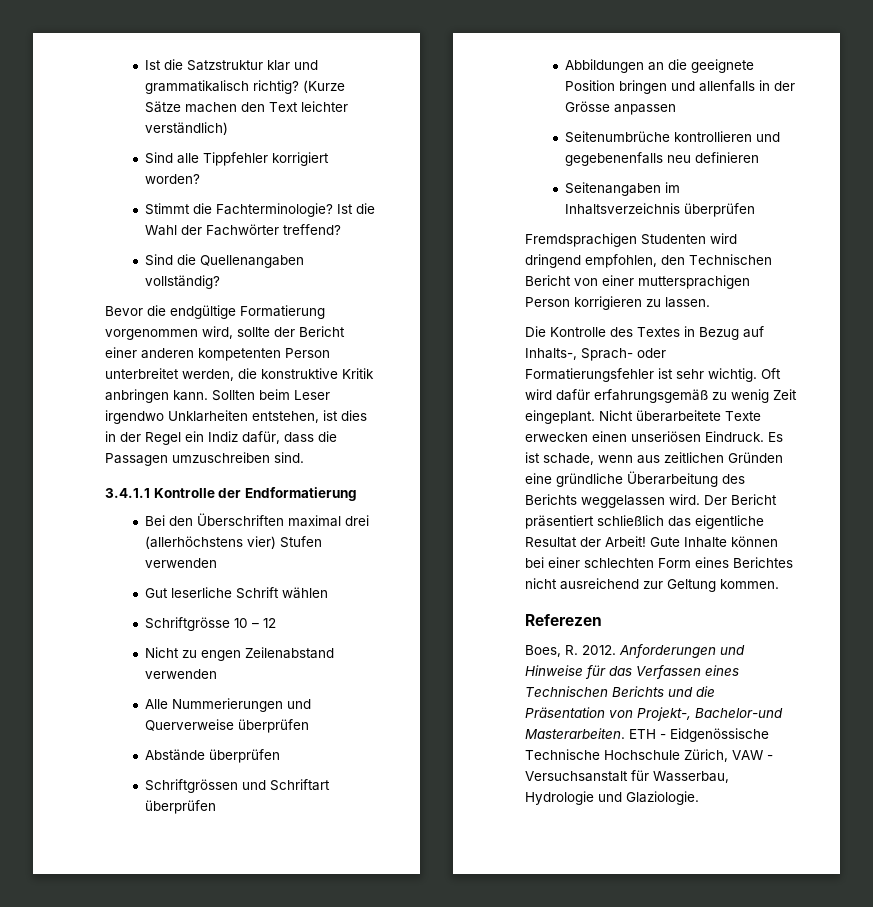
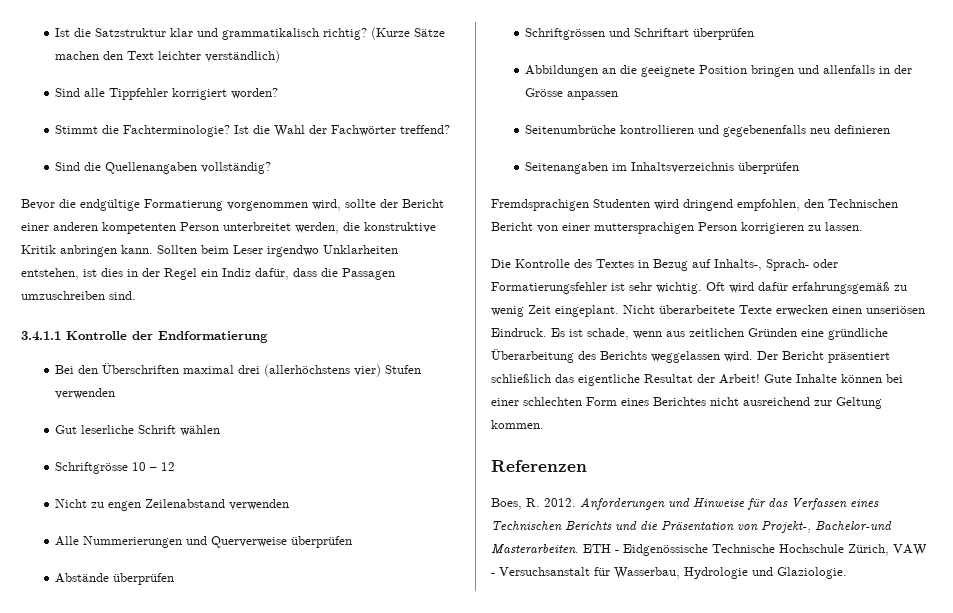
[525,614,602,626] Referezen -> [491,460,587,472] Referenzen

